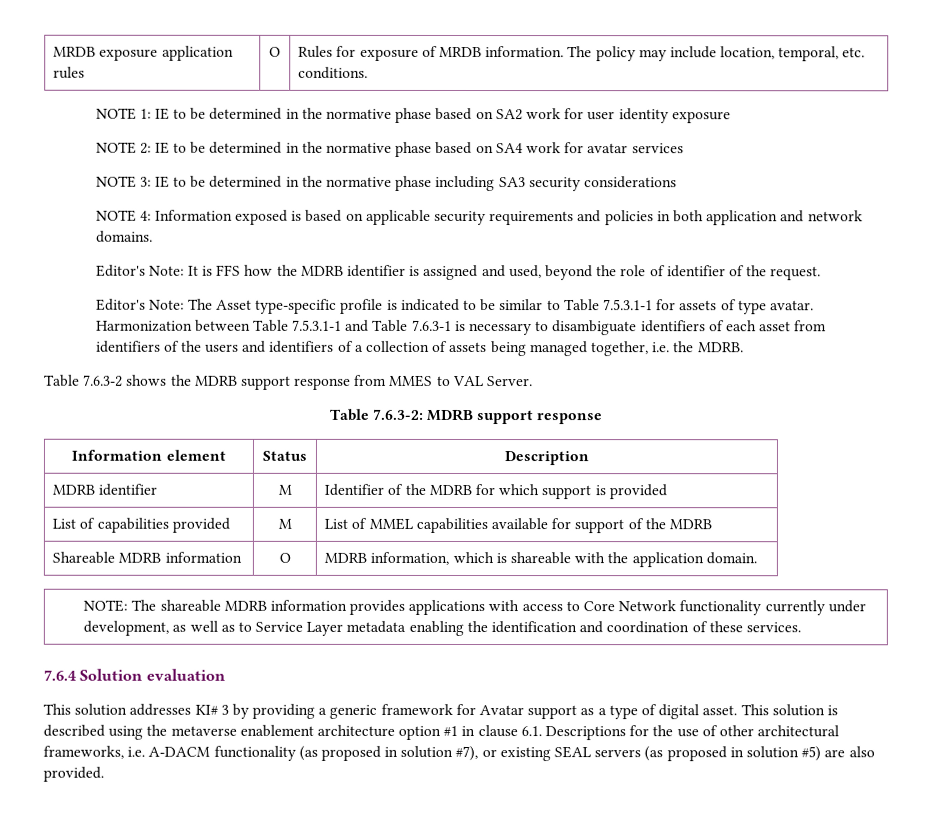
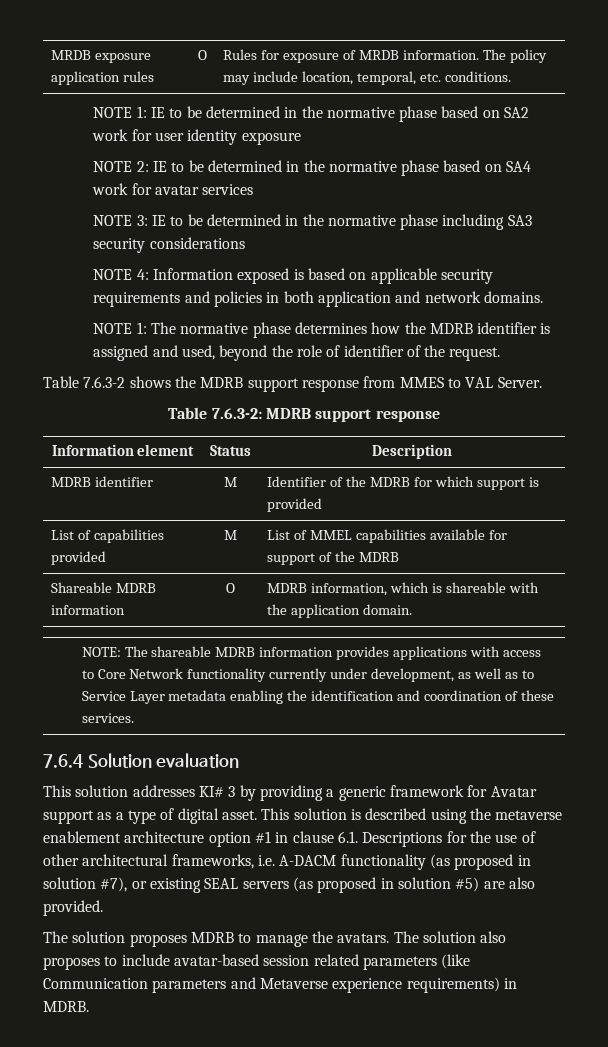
[95,264,242,277] Editor's Note: It is FFS -> [93,322,367,338] NOTE 1: The normative phase determines
[95,298,814,315] [95,319,828,336] [95,340,744,357] // Editor's Note: The Asset type-specific profile is indicated to be similar to Table 7.5.3.1-1 for assets of type avatar. Harmonization between Table 7.5.3.1-1 and Table 7.6.3-1 is necessary to disambiguate identifiers of each asset from identifiers of the users and identifiers of a collection of assets being managed together, i.e. the MDRB. -> (501, 354) none
(104, 774) none -> [43,931,507,947] [43,954,471,970] [43,977,517,993] [43,1001,89,1012] // The solution proposes MDRB to manage the avatars. The solution also proposes to include avatar-based session related parameters (like Communication parameters and Metaverse experience requirements) in MDRB.

